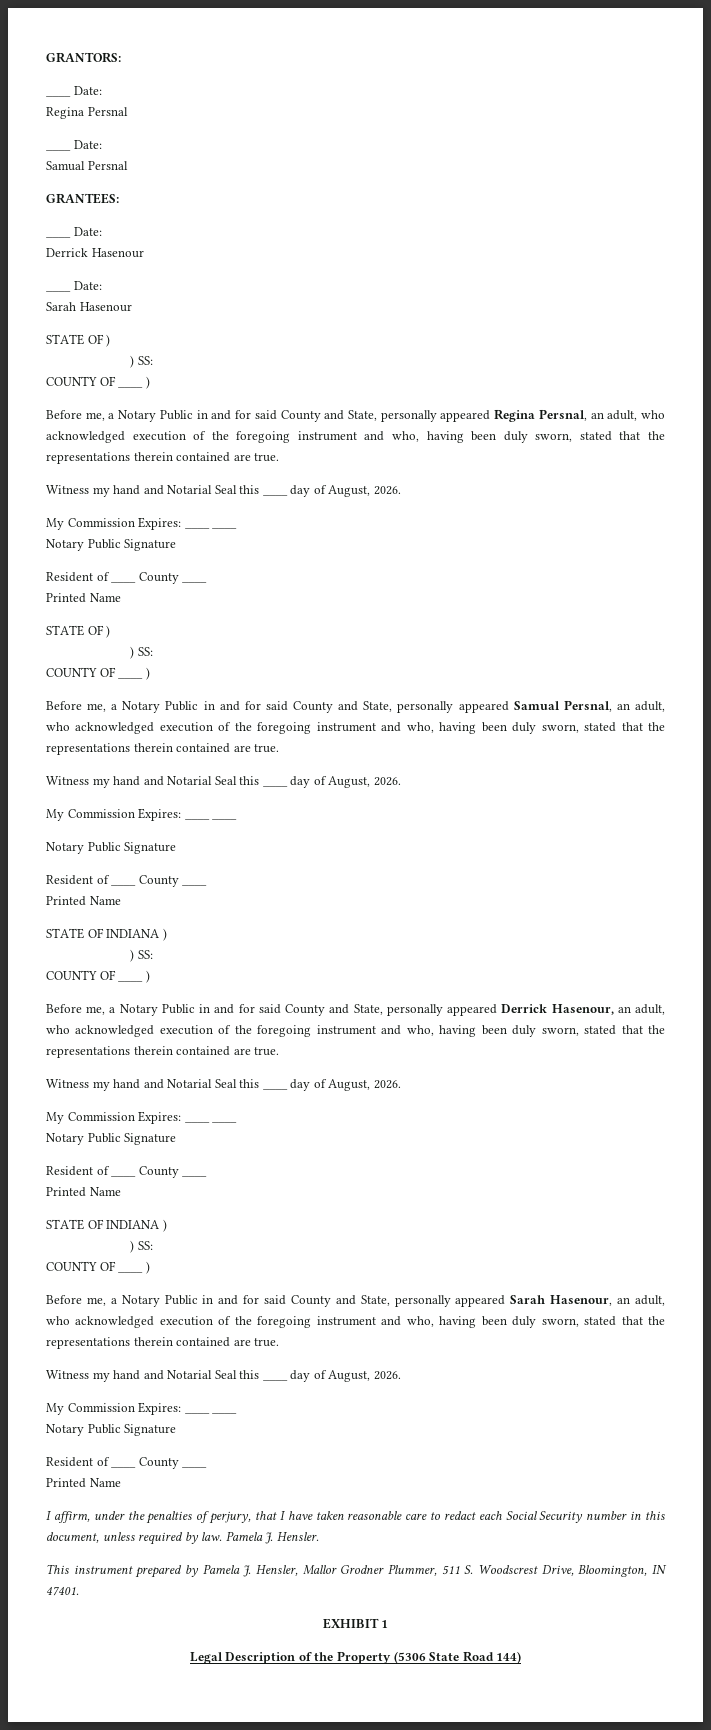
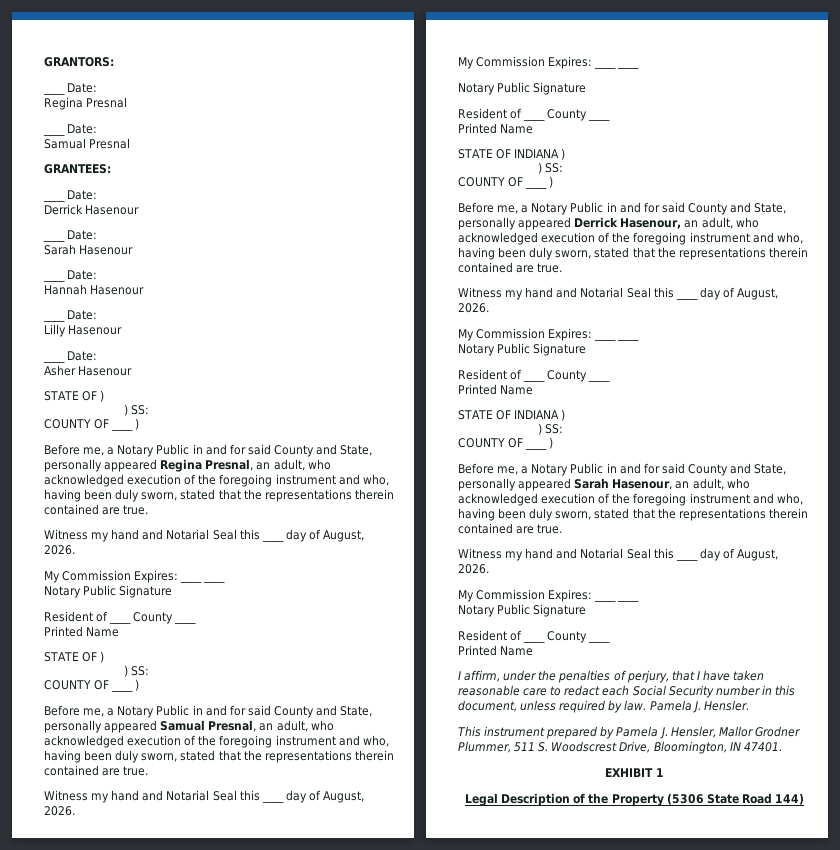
[87,107,128,116] Persnal -> [86,97,128,108] Presnal
[87,161,128,170] Persnal -> [89,138,131,149] Presnal
(132, 307) none -> [43,270,98,282] [44,284,145,295] [43,310,98,322] [44,324,123,337] [43,351,98,363] [44,365,133,376] // ____ Date: // Hannah Hasenour // ____ Date: // Lilly Hasenour // ____ Date: // Asher Hasenour
[538,409,587,421] Persnal, -> [205,459,254,471] Presnal,
[563,700,612,712] Persnal, -> [208,720,257,732] Presnal,

